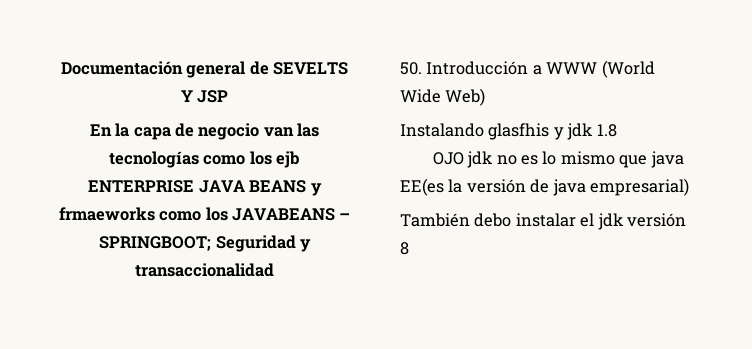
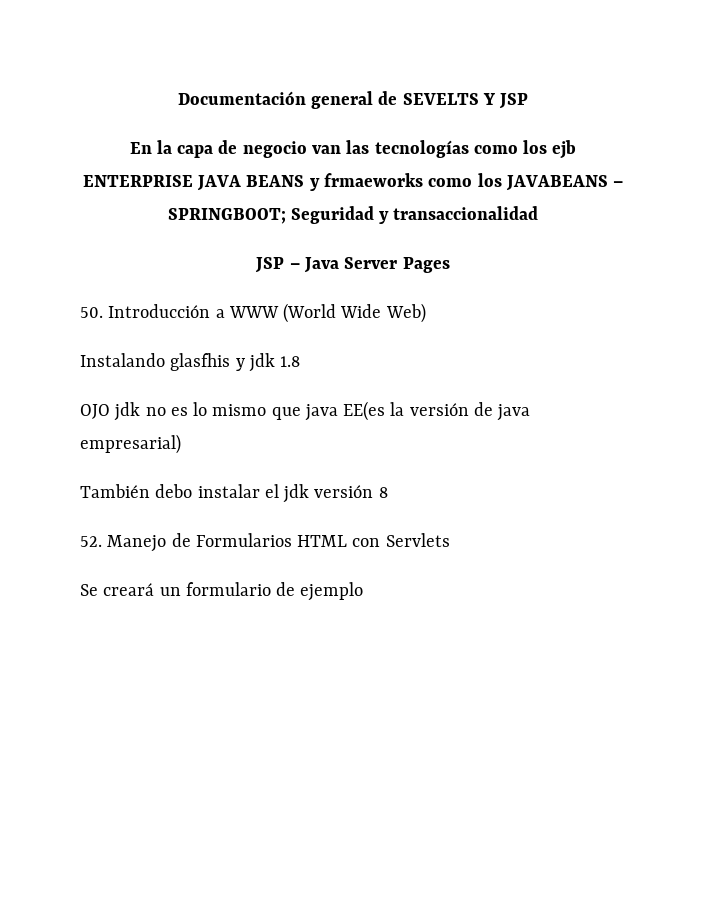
(274, 270) none -> [255,257,450,273] // JSP – Java Server Pages
(409, 248) none -> [80,533,450,552] [80,582,364,601] // 52. Manejo de Formularios HTML con Servlets // Se creará un formulario de ejemplo

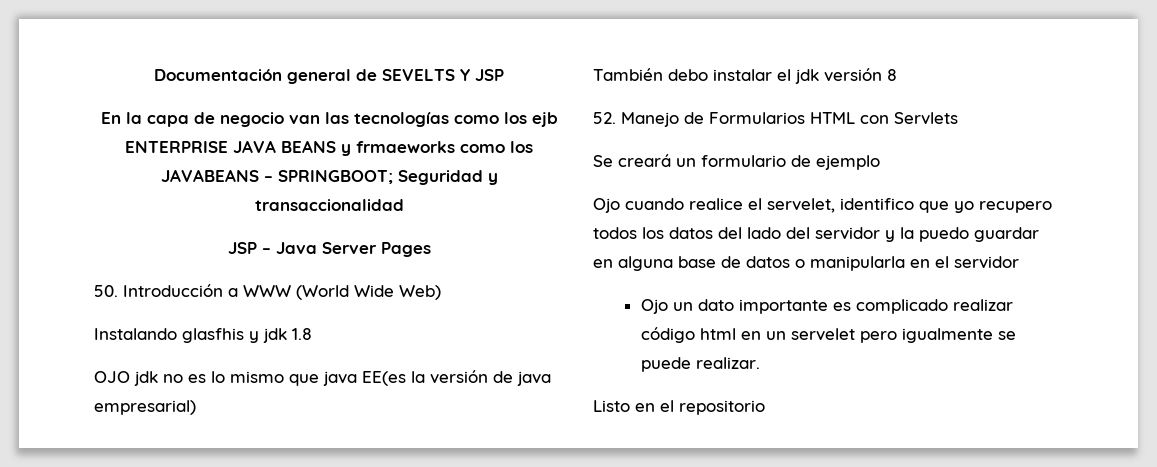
(364, 591) none -> [593,198,1052,213] [593,227,1039,242] [593,256,1019,271] [640,299,1013,314] [640,327,1016,343] [640,357,760,372] [593,400,765,415] // Ojo cuando realice el servelet, identifico que yo recupero todos los datos del lado del servidor y la puedo guardar en alguna base de datos o manipularla en el servidor // Ojo un dato importante es complicado realizar código html en un servelet pero igualmente se puede realizar. // Listo en el repositorio

